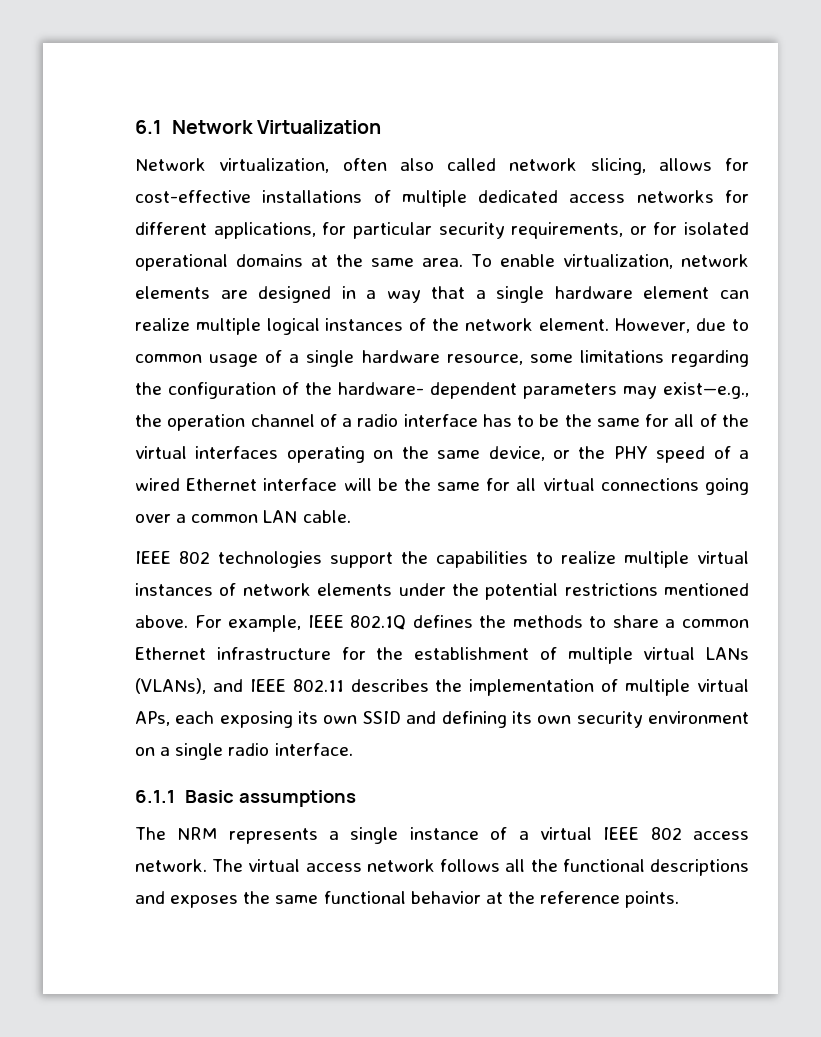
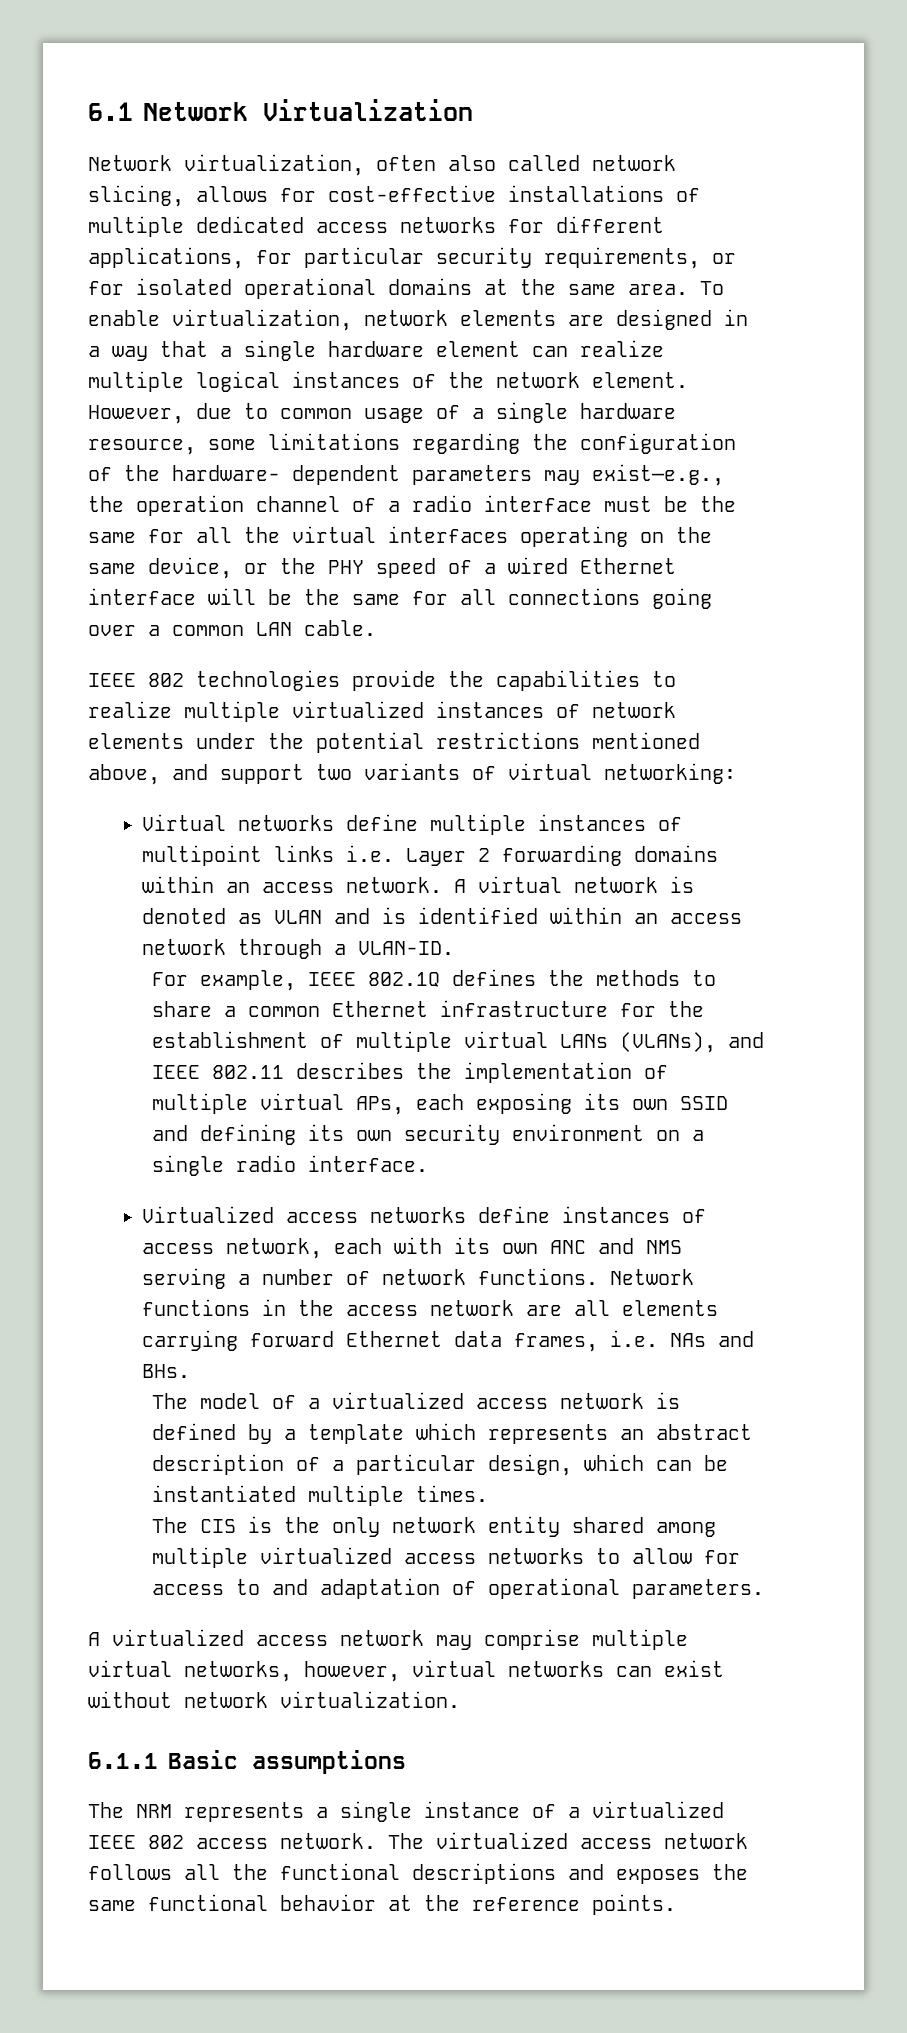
[482,414,717,427] has to be the same for all of -> [604,496,736,512] [88,527,232,543] must be the same for all
[542,478,595,491] virtual -> (496, 597) none
[330,552,393,568] support -> [352,670,436,691] provide
[697,551,749,564] virtual -> [292,701,424,718] virtualized
[135,615,188,628] above. -> [88,763,736,785] [141,814,682,835] [141,845,718,866] [141,876,694,893] [141,907,742,924] [141,939,454,959] above, and support two variants of virtual networking: // Virtual networks define multiple instances of multipoint links i.e. Layer 2 forwarding domains within an access network. A virtual network is denoted as VLAN and is identified within an access network through a VLAN-ID. //
(353, 749) none -> [141,1206,706,1223] [141,1237,682,1259] [141,1268,694,1289] [141,1299,718,1316] [141,1330,754,1352] [141,1364,190,1378] [151,1392,680,1409] [151,1423,752,1444] [151,1454,728,1476] [151,1485,488,1506] [151,1516,716,1537] [151,1547,740,1568] [151,1578,764,1599] [88,1629,688,1650] [88,1660,724,1682] [88,1691,460,1708] // Virtualized access networks define instances of access network, each with its own ANC and NMS serving a number of network functions. Network functions in the access network are all elements carrying forward Ethernet data frames, i.e. NAs and BHs. // The model of a virtualized access network is defined by a template which represents an abstract description of a particular design, which can be instantiated multiple times. // The CIS is the only network entity shared among multiple virtualized access networks to allow for access to and adaptation of operational parameters. // A virtualized access network may comprise multiple virtual networks, however, virtual networks can exist without network virtualization.
[539,827,592,840] virtual -> [592,1801,724,1818] virtualized
[248,859,301,872] virtual -> [436,1832,568,1849] virtualized

